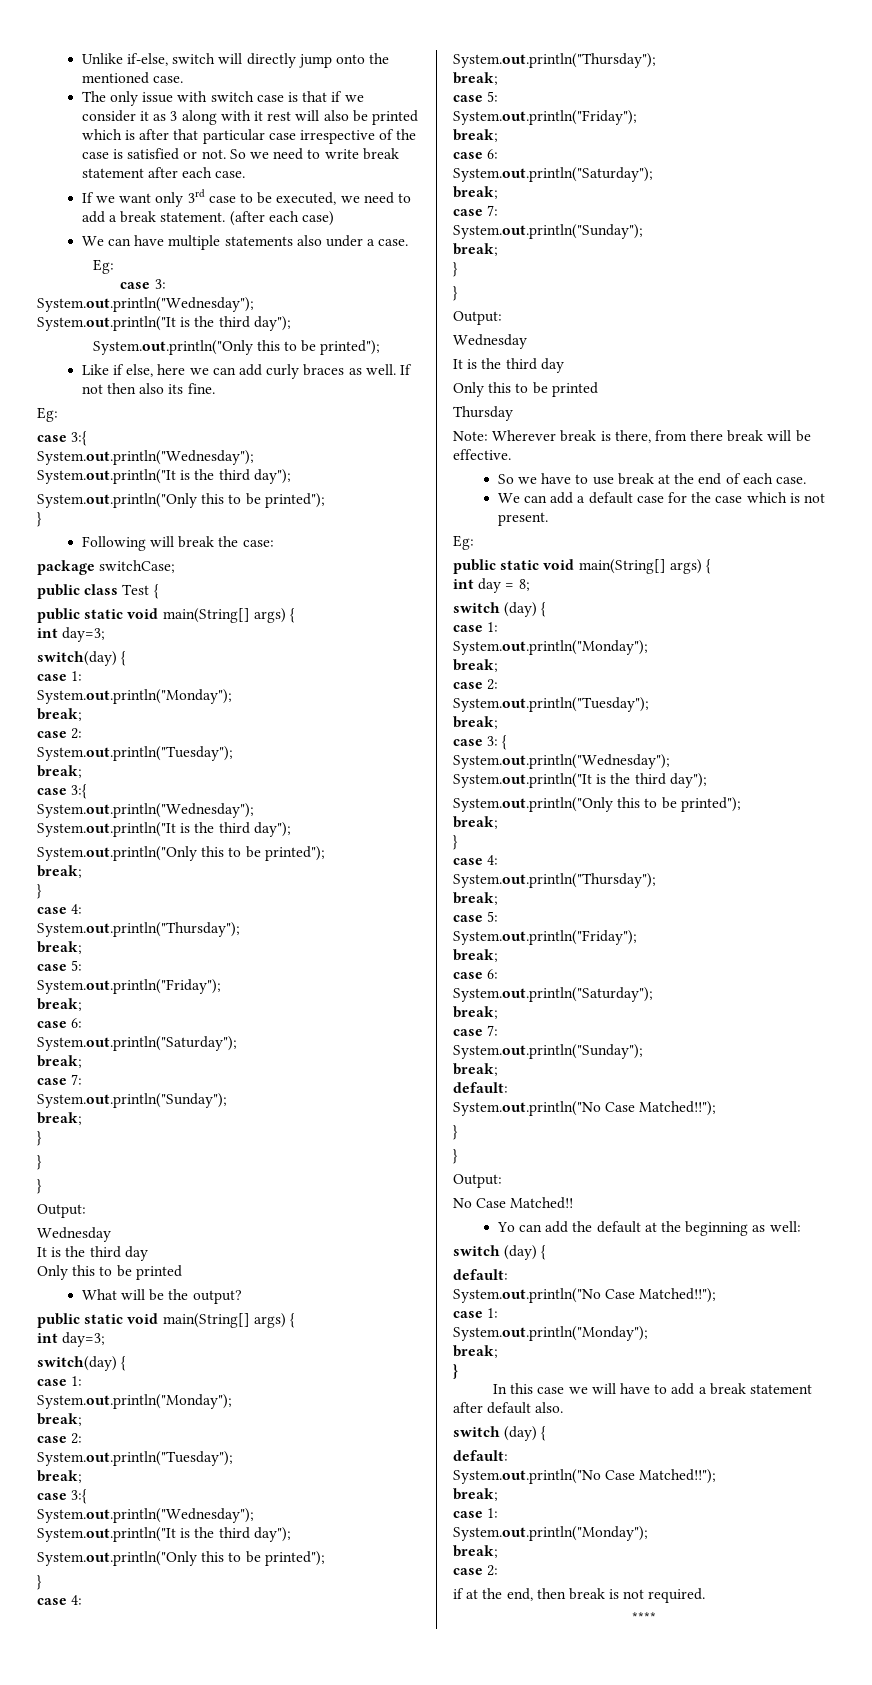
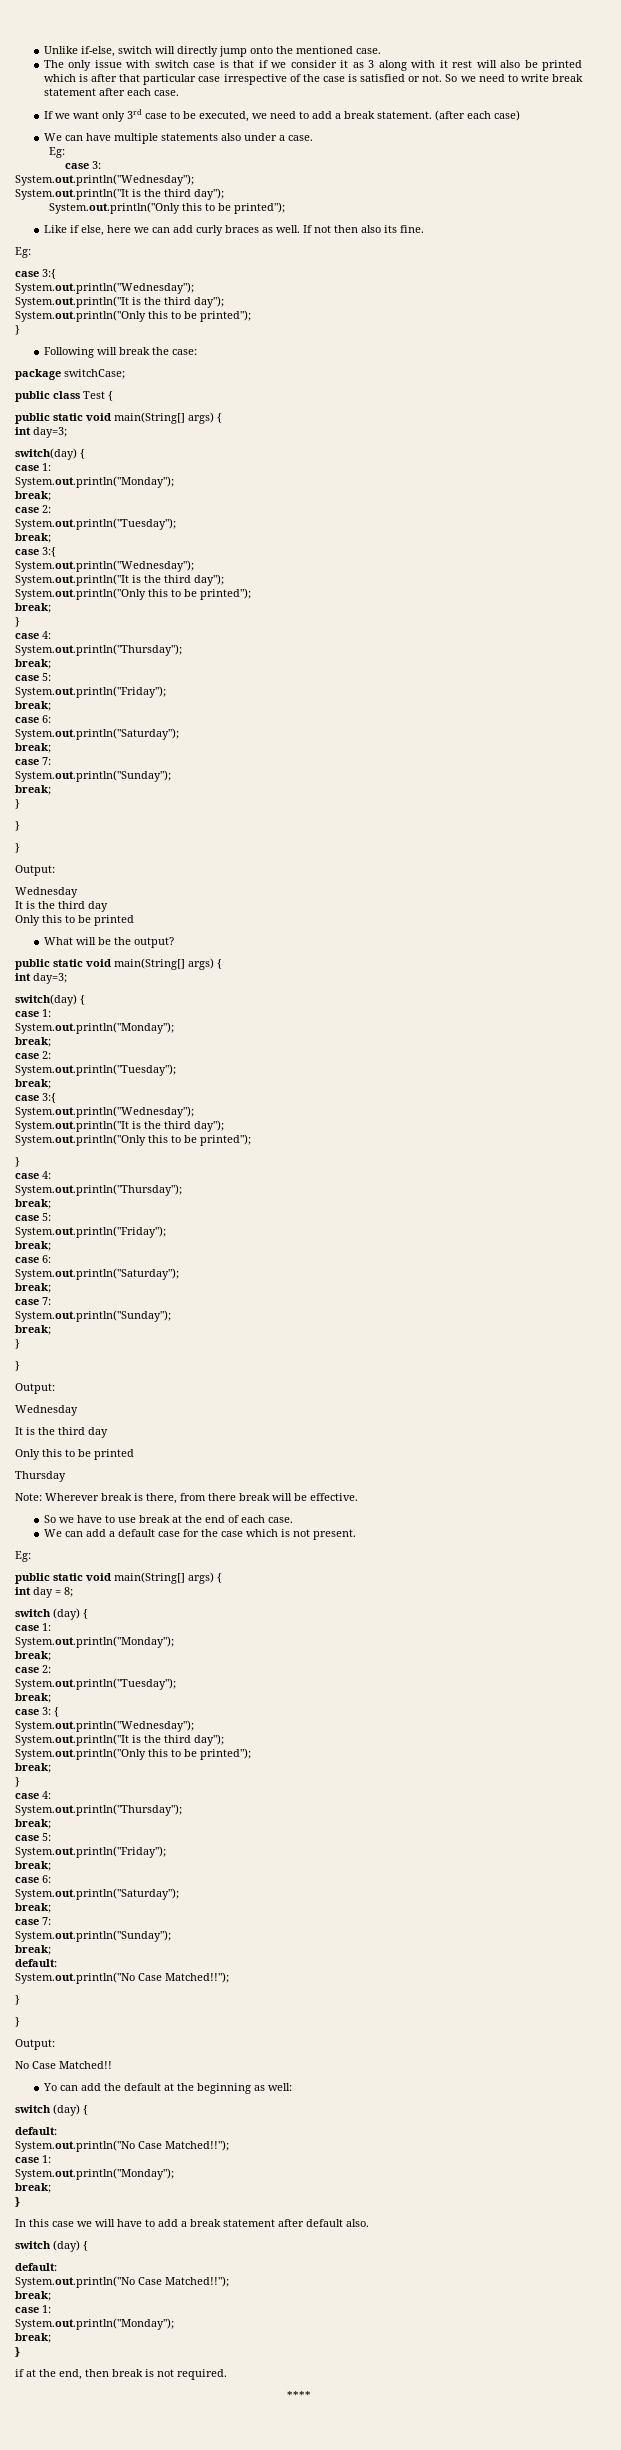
[453,1565,499,1576] case 2: -> [15,2347,20,2357] }

